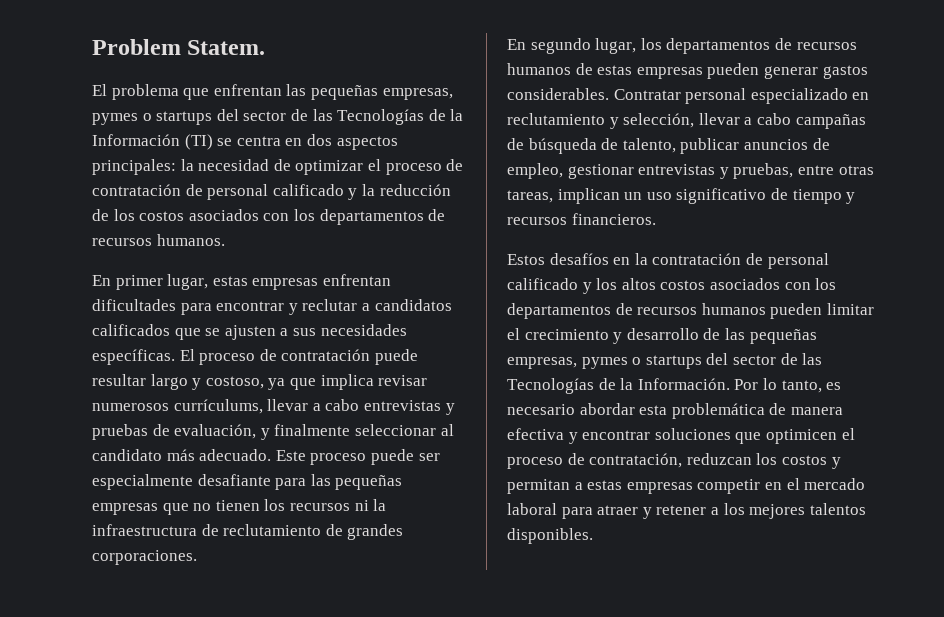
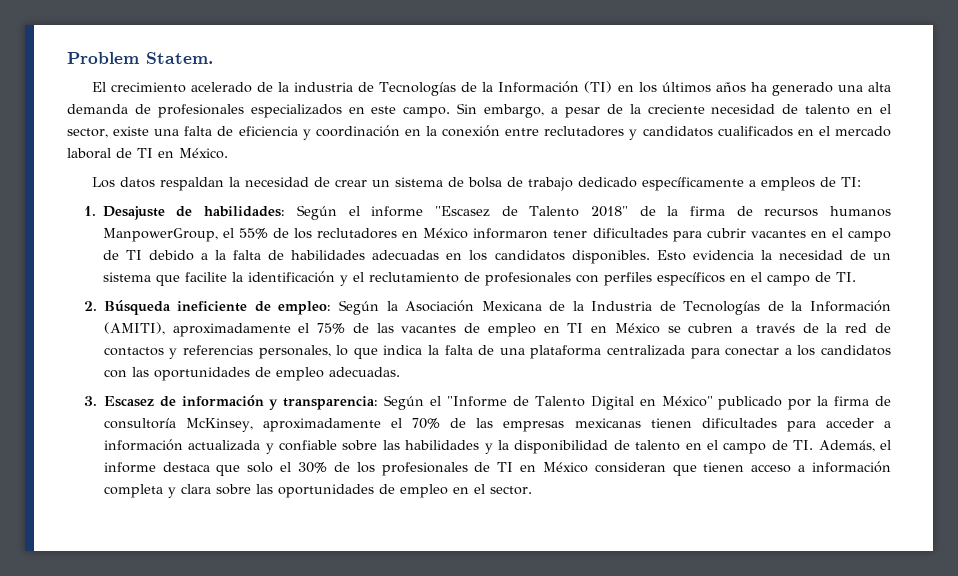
[111,84,453,100] [92,109,333,125] problema que enfrentan las pequeñas empresas, pymes o startups del sector de las -> [110,82,375,93] crecimiento acelerado de la industria de
[217,134,398,150] [92,159,464,175] [92,184,451,200] [92,209,446,225] [92,234,225,246] [92,274,391,290] [92,299,452,315] [92,324,407,340] [92,349,418,365] [92,374,428,390] [92,399,455,415] [92,424,454,440] [92,449,440,465] [92,474,403,490] [92,499,387,515] [92,524,404,540] [92,550,197,565] [507,38,857,54] [507,63,868,79] [507,88,870,104] [507,113,866,129] [507,138,830,154] [507,163,874,179] [507,188,856,204] [507,213,656,225] [507,253,829,269] [507,278,837,294] [507,303,874,319] [507,328,817,344] [507,353,823,369] [507,378,842,394] [507,403,843,419] [507,428,855,444] [507,453,841,469] [507,478,866,494] [507,503,866,519] [507,528,593,544] se centra en dos aspectos principales: la necesidad de optimizar el proceso de contratación de personal calificado y la reducción de los costos asociados con los departamentos de recursos humanos. // En primer lugar, estas empresas enfrentan dificultades para encontrar y reclutar a candidatos calificados que se ajusten a sus necesidades específicas. El proceso de contratación puede resultar largo y costoso, ya que implica revisar numerosos currículums, llevar a cabo entrevistas y pruebas de evaluación, y finalmente seleccionar al candidato más adecuado. Este proceso puede ser especialmente desafiante para las pequeñas empresas que no tienen los recursos ni la infraestructura de reclutamiento de grandes corporaciones. // En segundo lugar, los departamentos de recursos humanos de estas empresas pueden generar gastos considerables. Contratar personal especializado en reclutamiento y selección, llevar a cabo campañas de búsqueda de talento, publicar anuncios de empleo, gestionar entrevistas y pruebas, entre otras tareas, implican un uso significativo de tiempo y recursos financieros. // Estos desafíos en la contratación de personal calificado y los altos costos asociados con los departamentos de recursos humanos pueden limitar el crecimiento y desarrollo de las pequeñas empresas, pymes o startups del sector de las Tecnologías de la Información. Por lo tanto, es necesario abordar esta problemática de manera efectiva y encontrar soluciones que optimicen el proceso de contratación, reduzcan los costos y permitan a estas empresas competir en el mercado laboral para atraer y retener a los mejores talentos disponibles. -> [617,82,891,96] [67,103,892,118] [67,125,891,140] [67,148,228,159] [91,177,861,191] [83,205,891,220] [102,228,892,242] [102,250,892,264] [102,271,856,286] [83,300,891,315] [103,322,892,337] [103,345,891,359] [103,367,400,381] [83,395,892,410] [103,418,892,432] [103,439,892,454] [103,461,891,476] [103,484,532,498] en los últimos años ha generado una alta demanda de profesionales especializados en este campo. Sin embargo, a pesar de la creciente necesidad de talento en el sector, existe una falta de eficiencia y coordinación en la conexión entre reclutadores y candidatos cualificados en el mercado laboral de TI en México. // Los datos respaldan la necesidad de crear un sistema de bolsa de trabajo dedicado específicamente a empleos de TI: // 1. Desajuste de habilidades: Según el informe "Escasez de Talento 2018" de la firma de recursos humanos ManpowerGroup, el 55% de los reclutadores en México informaron tener dificultades para cubrir vacantes en el campo de TI debido a la falta de habilidades adecuadas en los candidatos disponibles. Esto evidencia la necesidad de un sistema que facilite la identificación y el reclutamiento de profesionales con perfiles específicos en el campo de TI. // 2. Búsqueda ineficiente de empleo: Según la Asociación Mexicana de la Industria de Tecnologías de la Información (AMITI), aproximadamente el 75% de las vacantes de empleo en TI en México se cubren a través de la red de contactos y referencias personales, lo que indica la falta de una plataforma centralizada para conectar a los candidatos con las oportunidades de empleo adecuadas. // 3. Escasez de información y transparencia: Según el "Informe de Talento Digital en México" publicado por la firma de consultoría McKinsey, aproximadamente el 70% de las empresas mexicanas tienen dificultades para acceder a información actualizada y confiable sobre las habilidades y la disponibilidad de talento en el campo de TI. Además, el informe destaca que solo el 30% de los profesionales de TI en México consideran que tienen acceso a información completa y clara sobre las oportunidades de empleo en el sector.

